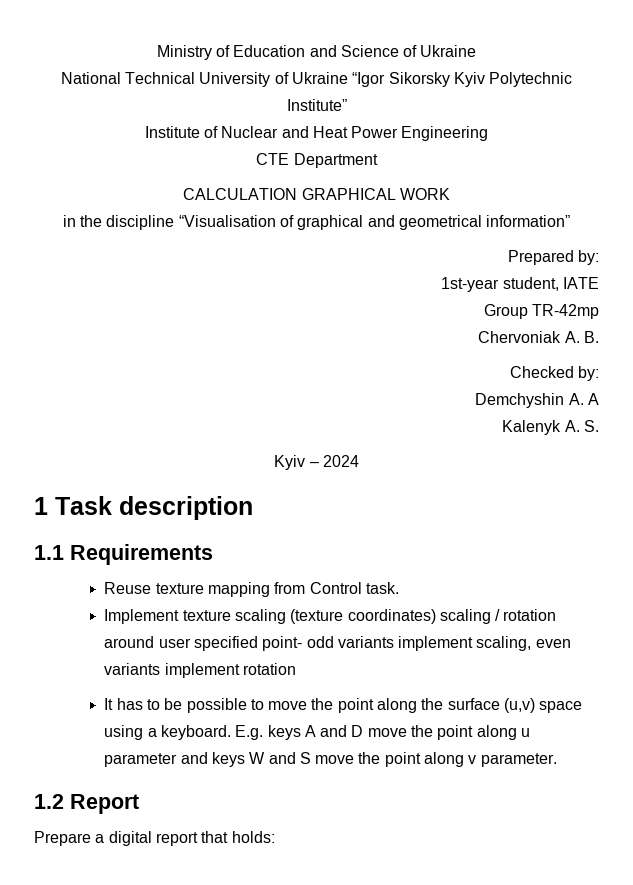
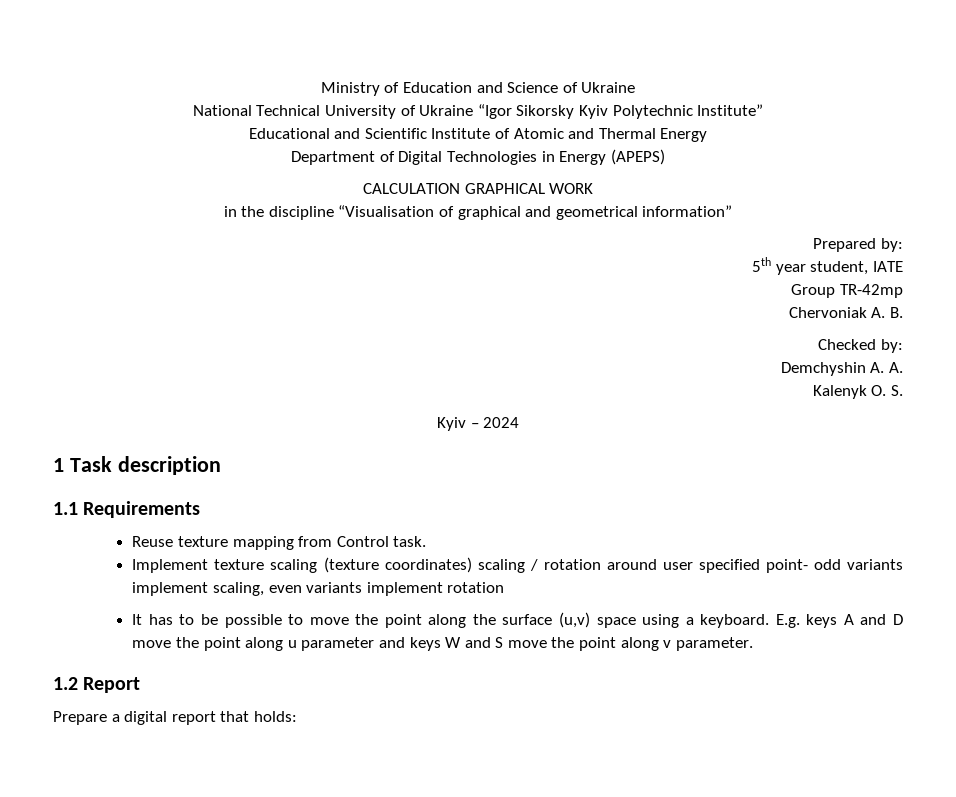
[144,126,489,141] [256,153,378,168] Institute of Nuclear and Heat Power Engineering // CTE Department -> [248,128,708,142] [291,149,665,165] Educational and Scientific Institute of Atomic and Thermal Energy // Department of Digital Technologies in Energy (APEPS)
[441,277,500,292] 1st-year -> [752,257,806,275] 5th year
[588,393,600,405] A -> [889,362,903,373] A.
[564,420,580,432] A. -> [871,385,887,396] O.

